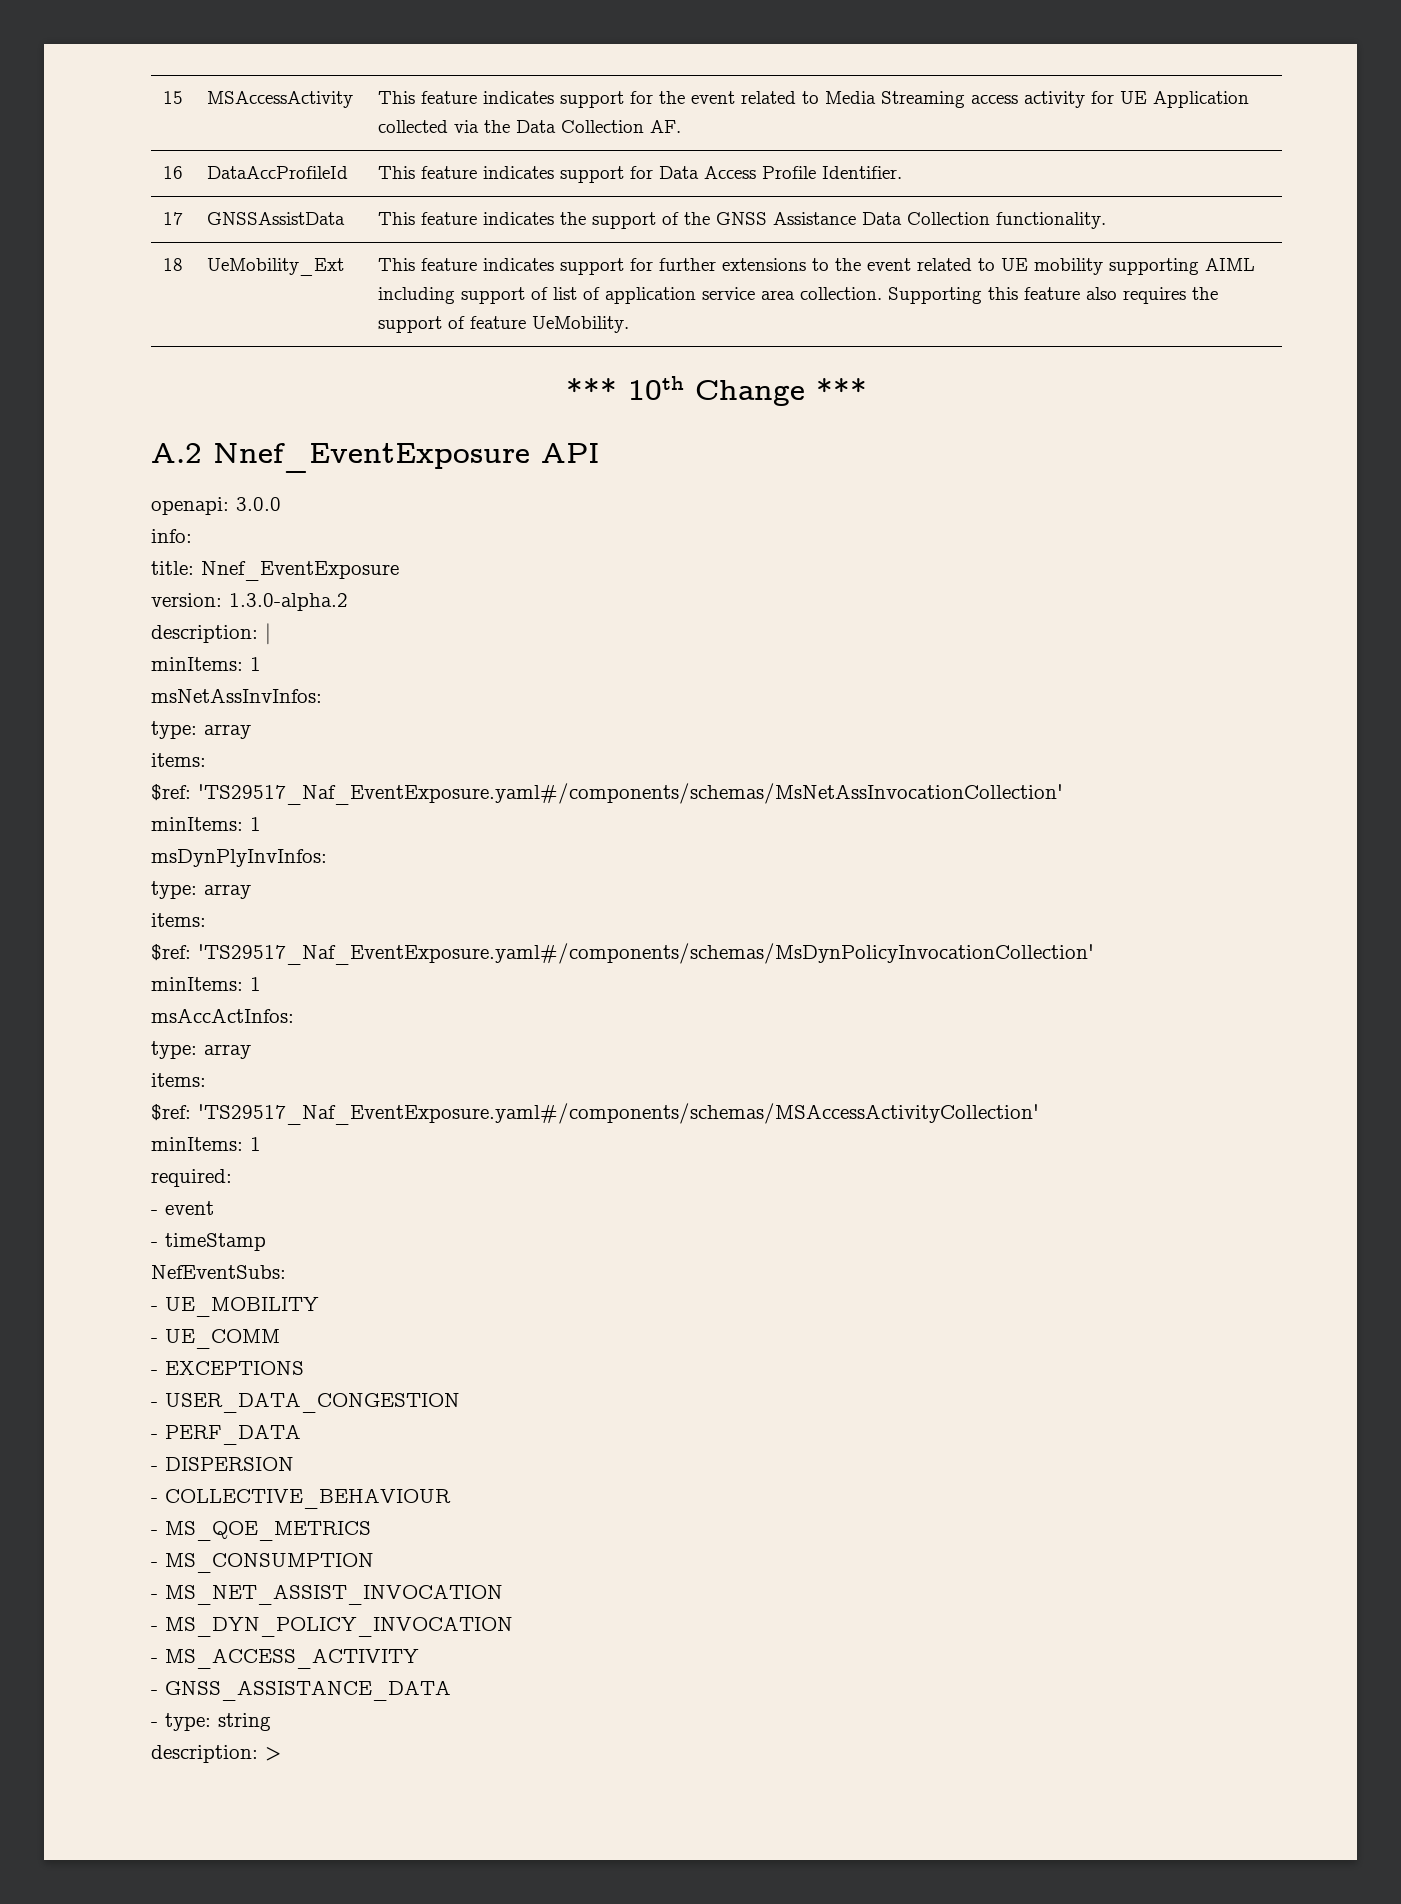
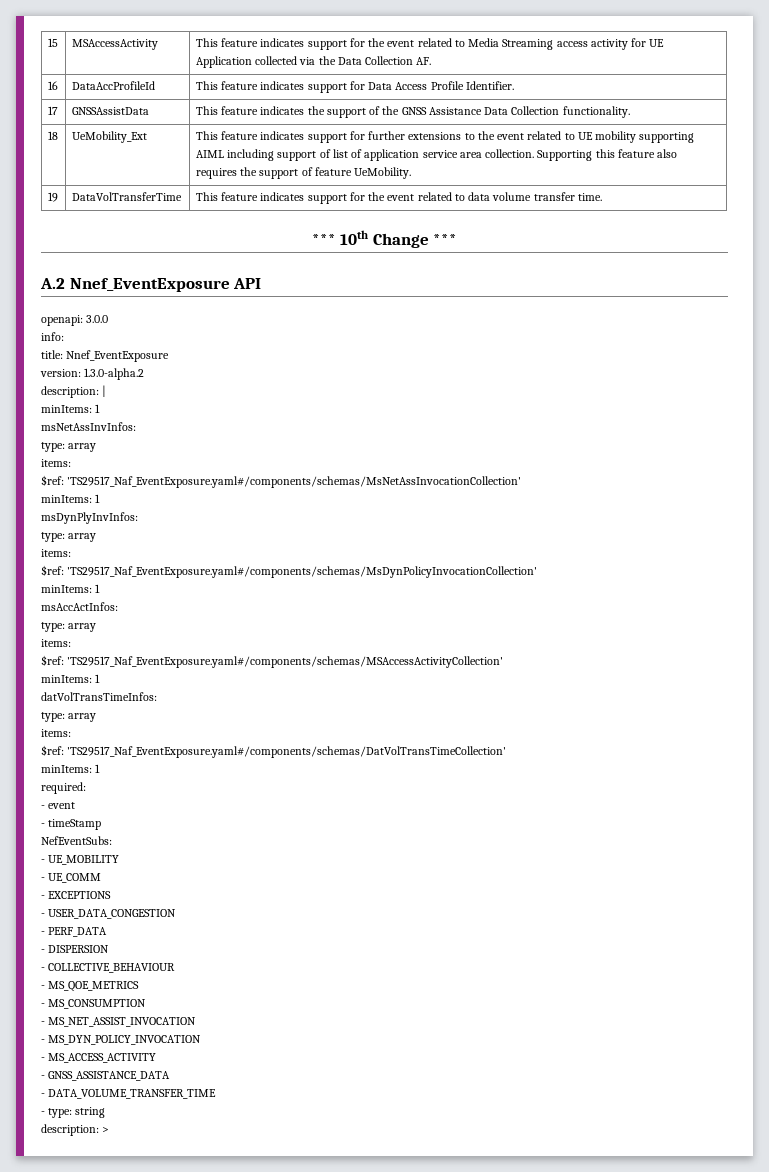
(629, 324) none -> [47,192,58,202] [71,192,182,201] [195,192,602,204] // 19 | DataVolTransferTime | This feature indicates support for the event related to data volume transfer time.
(261, 1144) none -> [41,692,157,701] [41,712,97,722] [41,729,71,737] [41,745,507,758] [41,764,101,773] // datVolTransTimeInfos: // type: array // items: // $ref: 'TS29517_Naf_EventExposure.yaml#/components/schemas/DatVolTransTimeCollection' // minItems: 1
(451, 1690) none -> [41,1089,217,1099] // - DATA_VOLUME_TRANSFER_TIME

